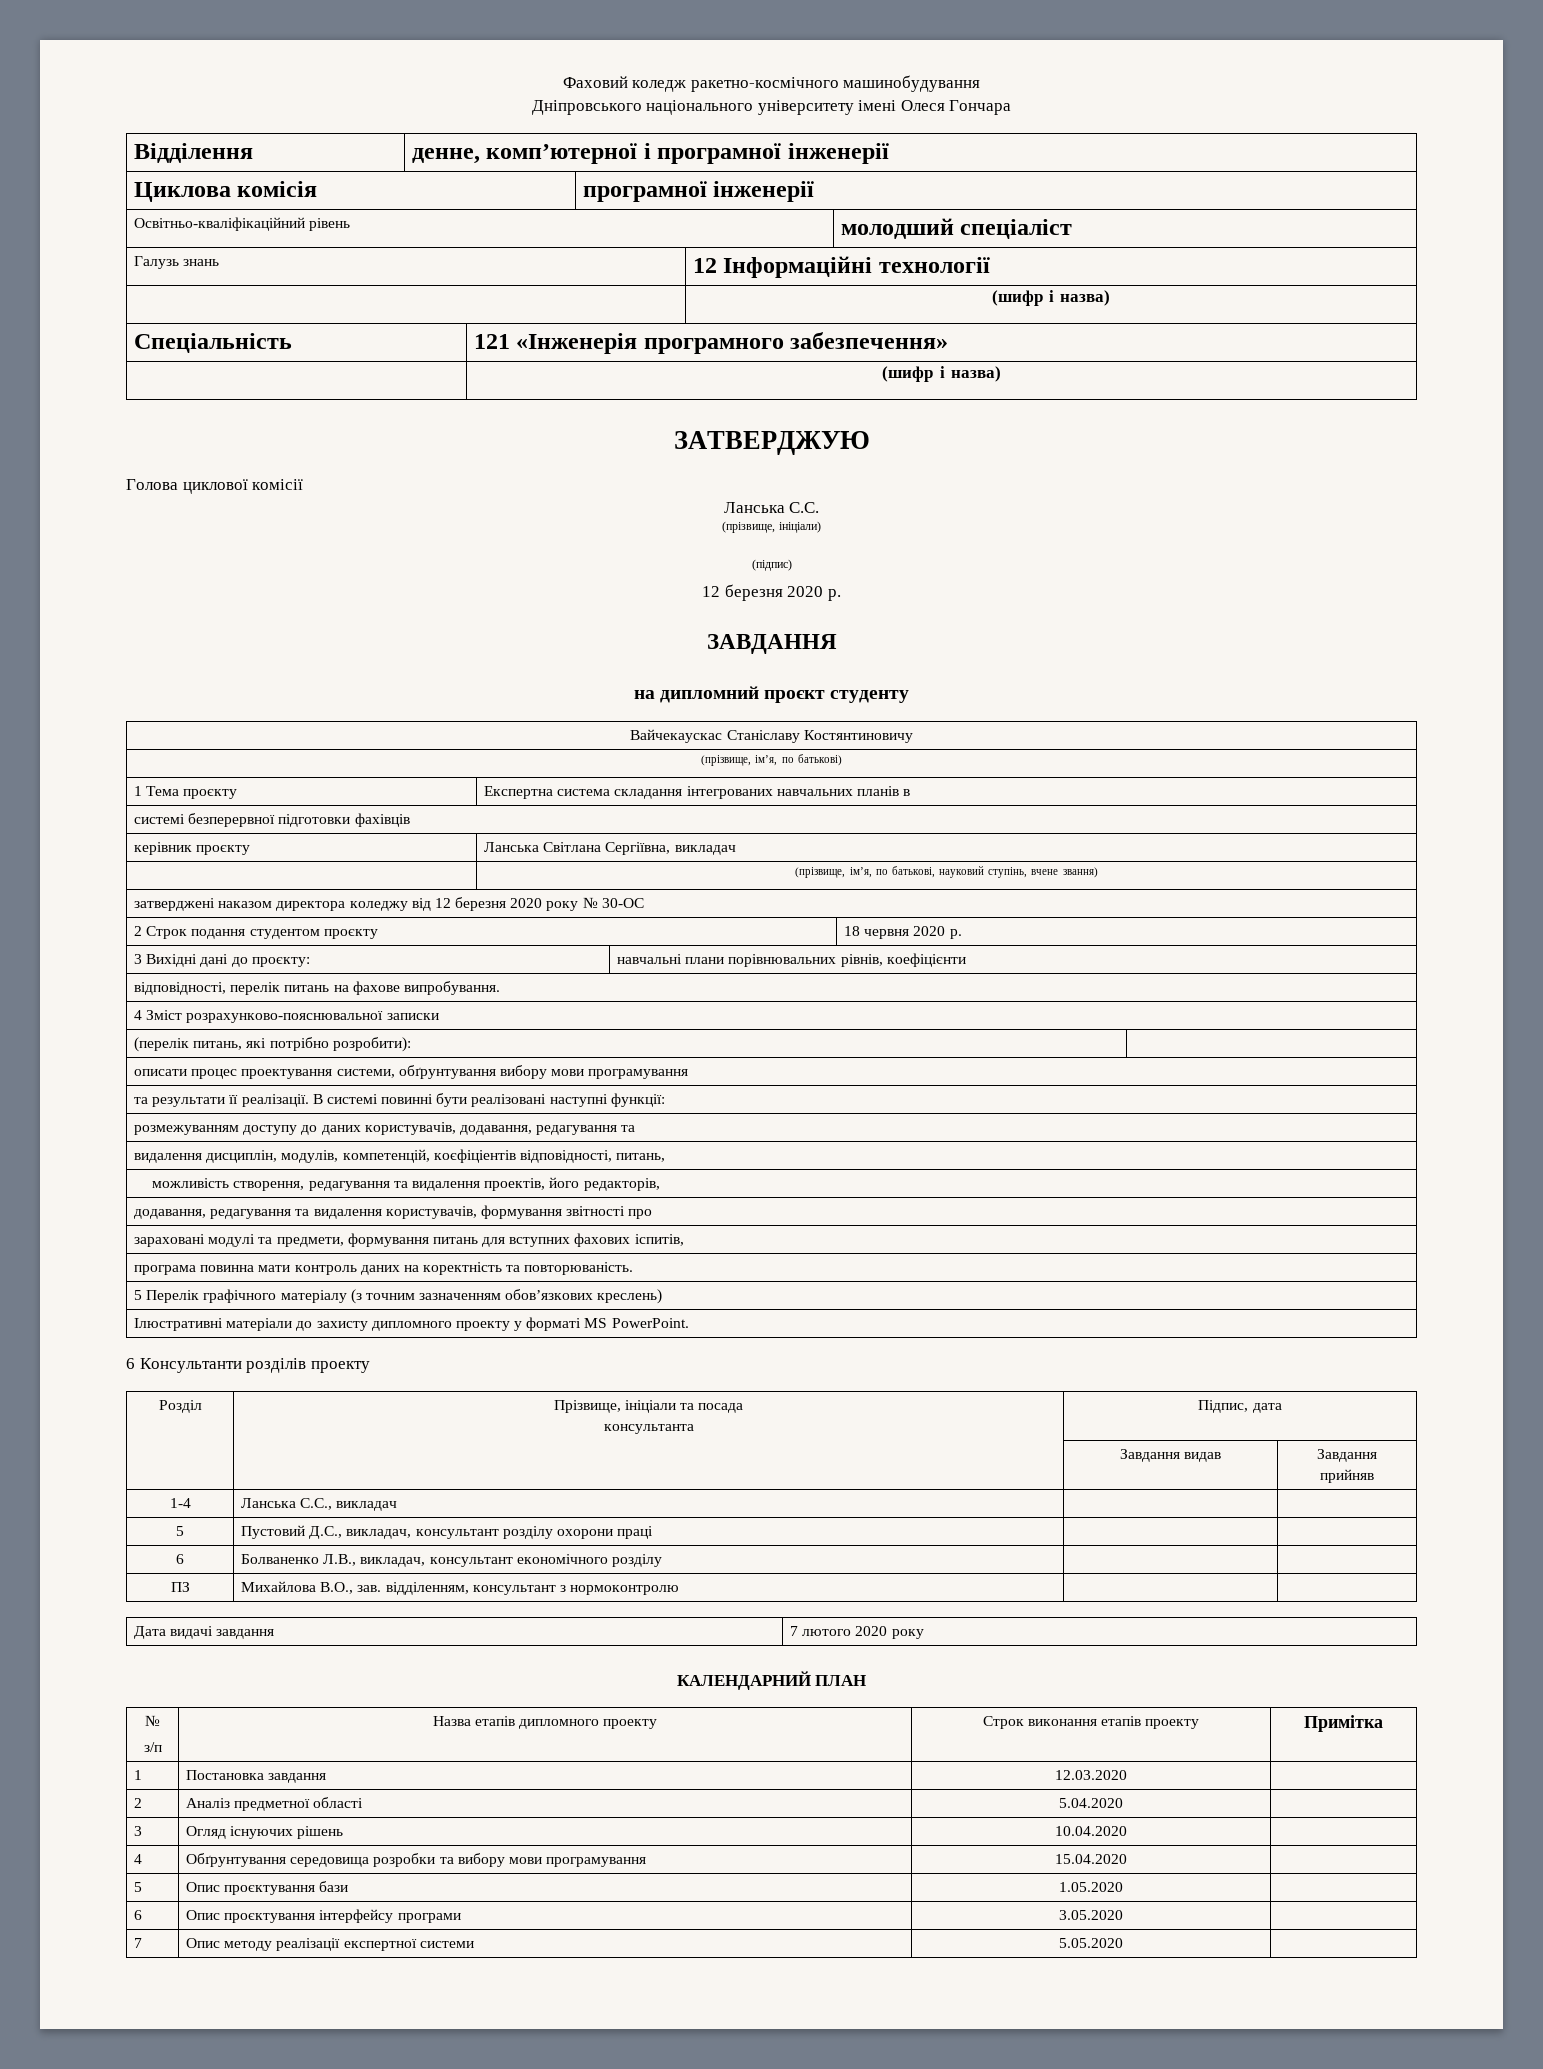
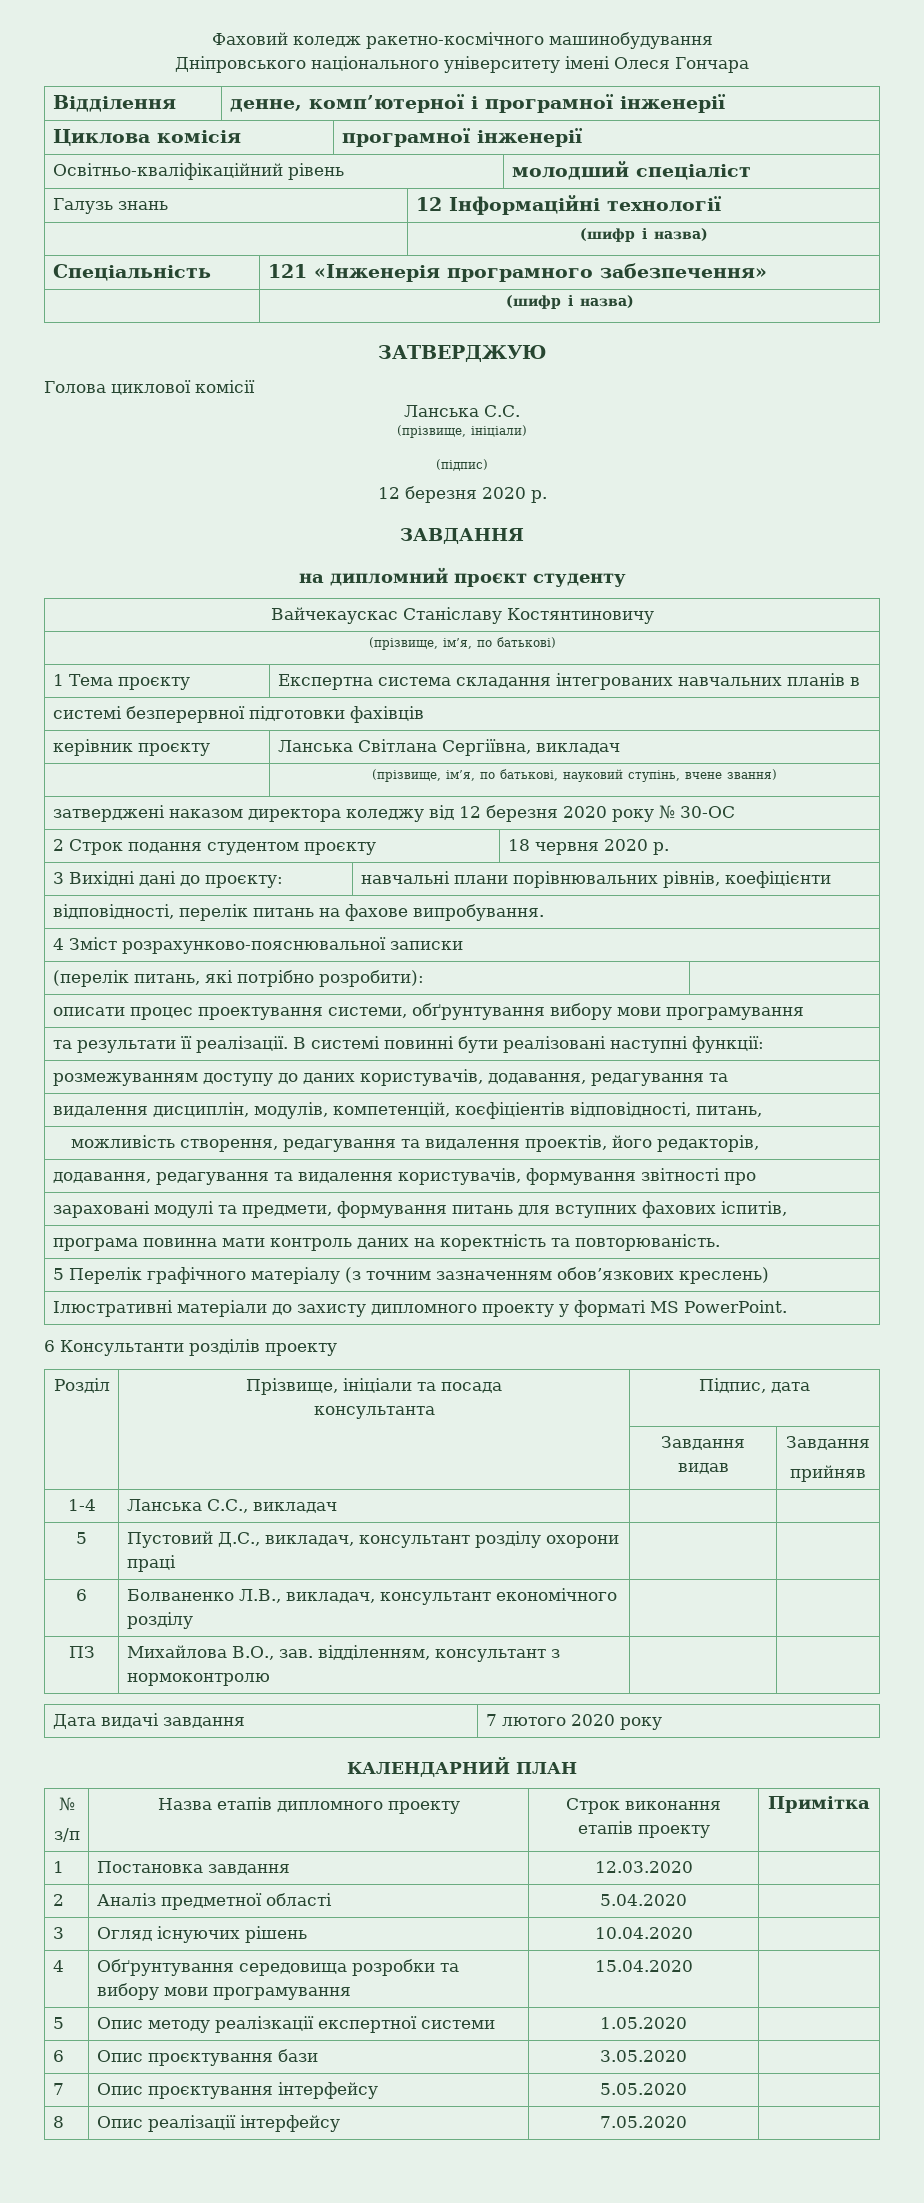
[224,1881,349,1895] проєктування бази -> [147,2016,495,2033] методу реалізкації експертної системи
[319,1909,461,1923] інтерфейсу програми -> [277,2049,318,2062] бази
[224,1938,474,1951] [1059,1938,1123,1948] методу реалізації експертної системи | 5.05.2020 -> [147,2082,378,2099] [600,2083,687,2095] [52,2116,64,2128] [96,2115,340,2132] [600,2116,687,2128] проєктування інтерфейсу | 5.05.2020 | // 8 | Опис реалізації інтерфейсу | 7.05.2020

